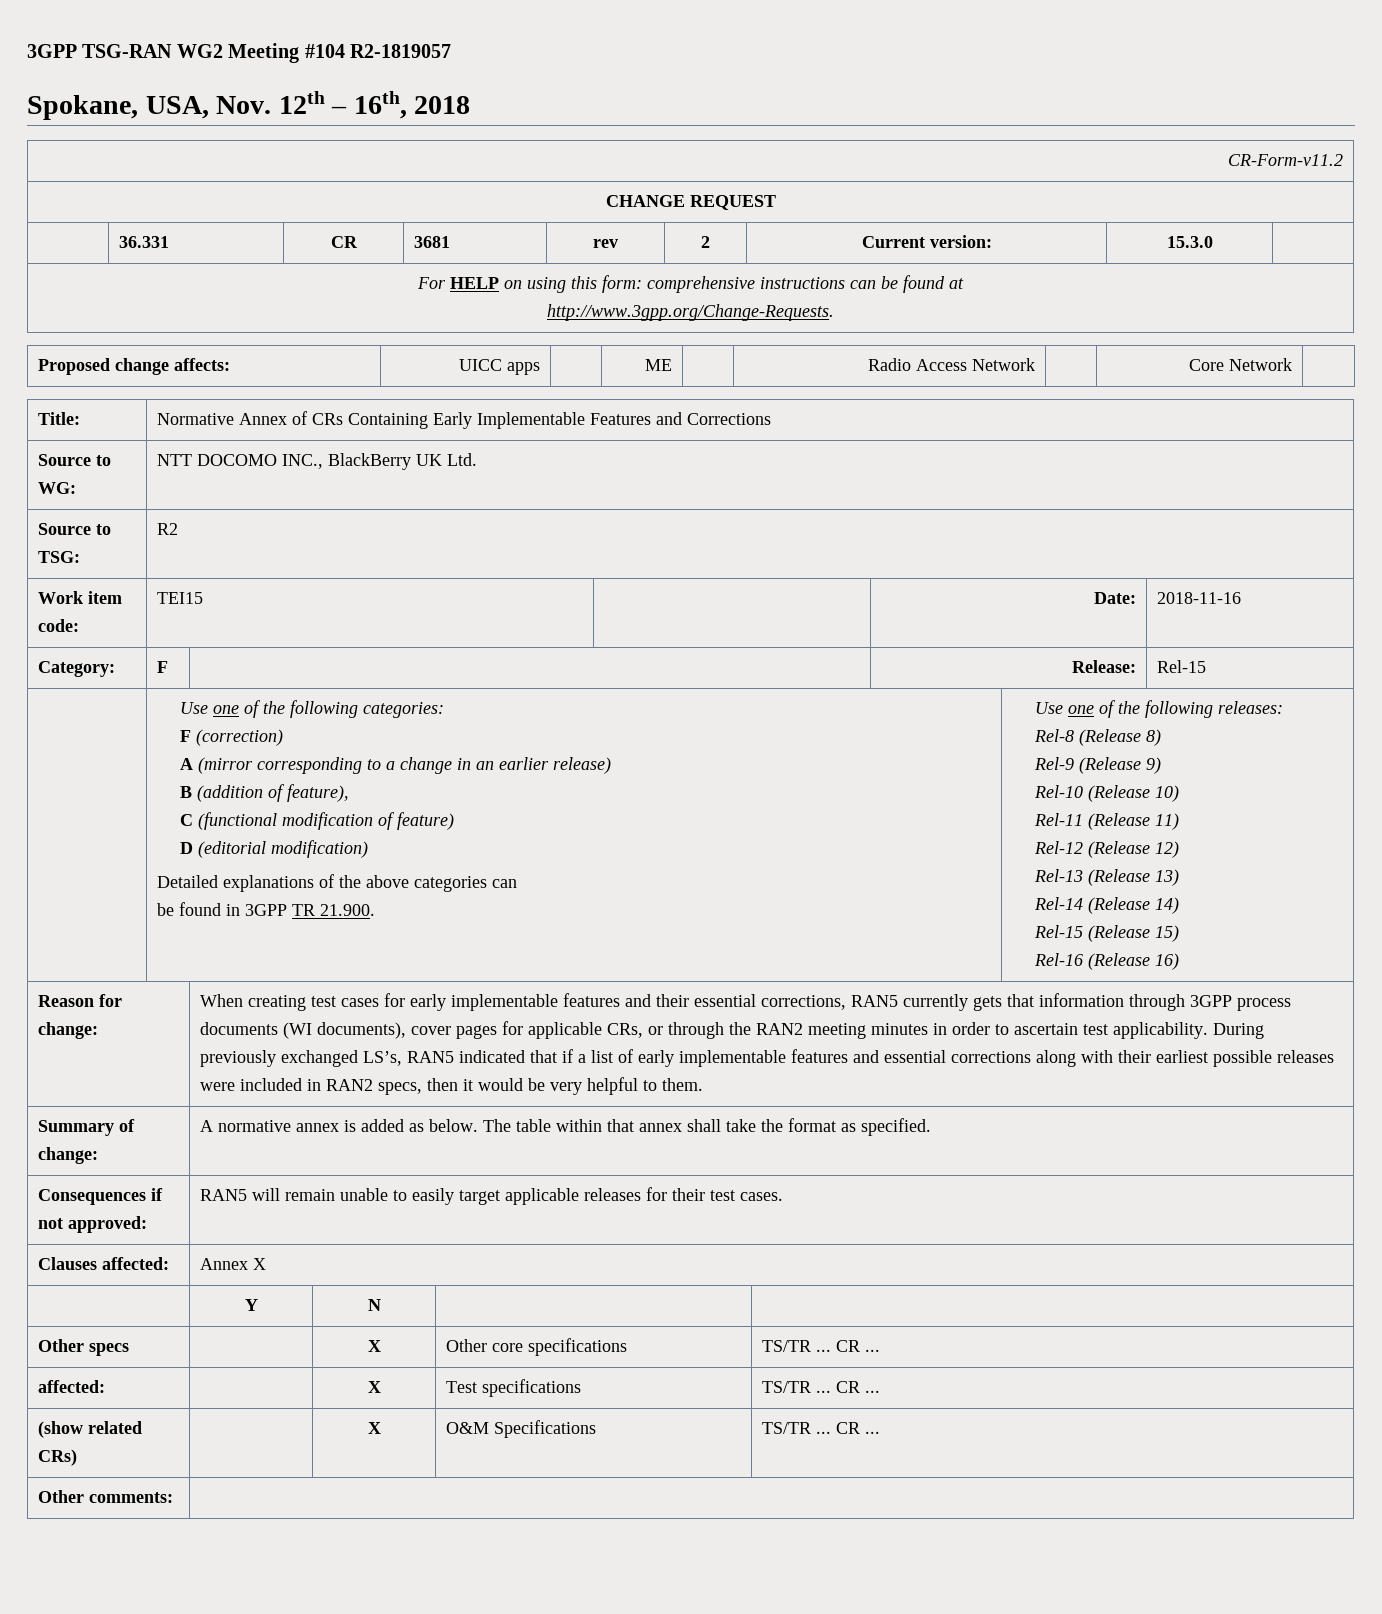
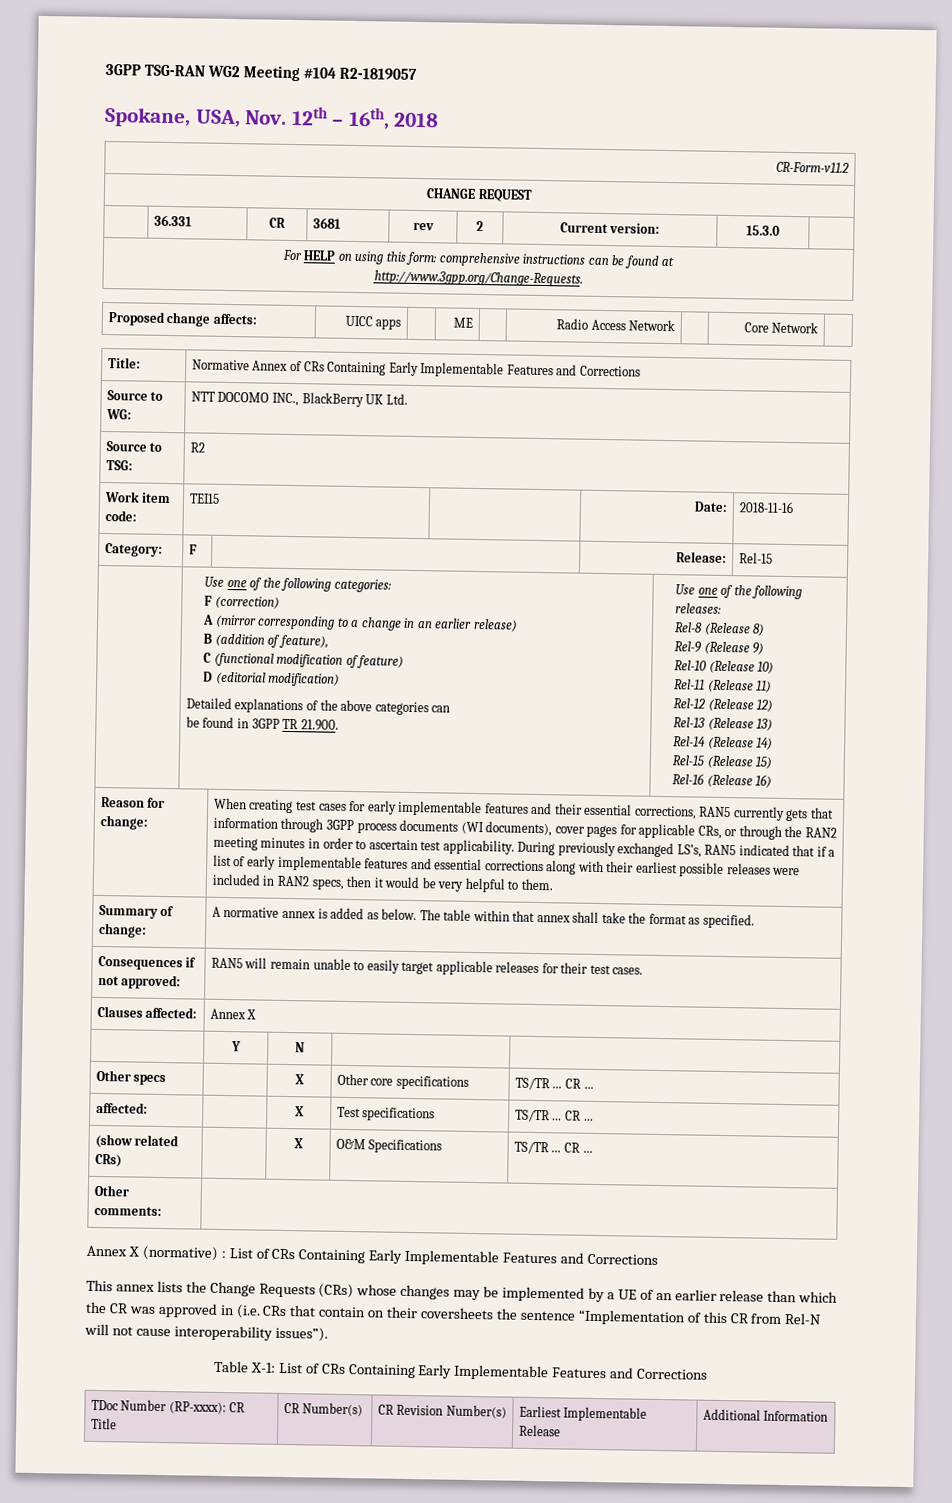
(173, 1497) none -> [86,1245,658,1266] [86,1279,839,1303] [85,1301,823,1326] [84,1323,328,1342] [213,1360,709,1381] [90,1399,245,1415] [90,1417,117,1430] [283,1402,364,1417] [377,1404,507,1419] [518,1405,648,1422] [518,1424,561,1437] [702,1408,829,1422] // Annex X (normative) : List of CRs Containing Early Implementable Features and Corrections // This annex lists the Change Requests (CRs) whose changes may be implemented by a UE of an earlier release than which the CR was approved in (i.e. CRs that contain on their coversheets the sentence “Implementation of this CR from Rel-N will not cause interoperability issues”). // Table X-1: List of CRs Containing Early Implementable Features and Corrections // TDoc Number (RP-xxxx): CR Title | CR Number(s) | CR Revision Number(s) | Earliest Implementable Release | Additional Information

